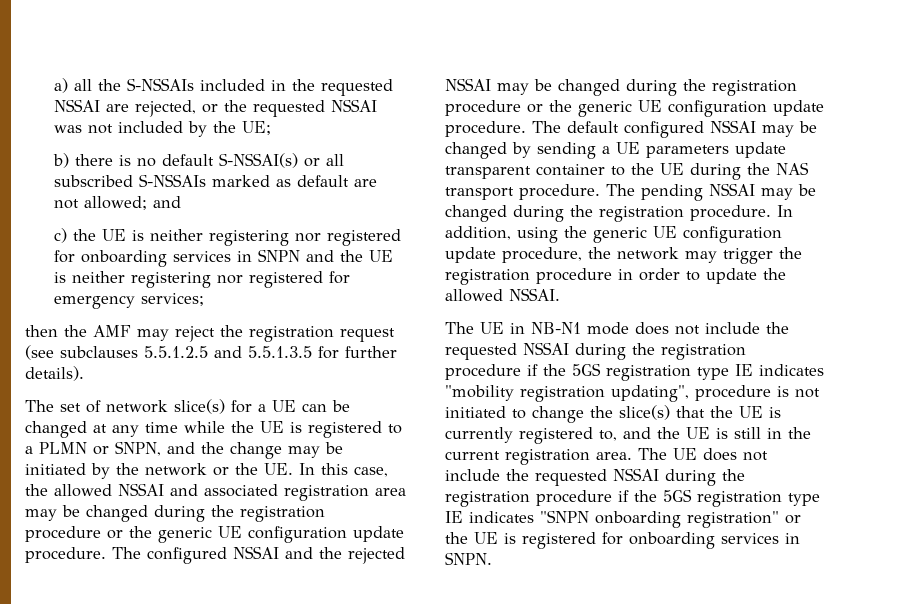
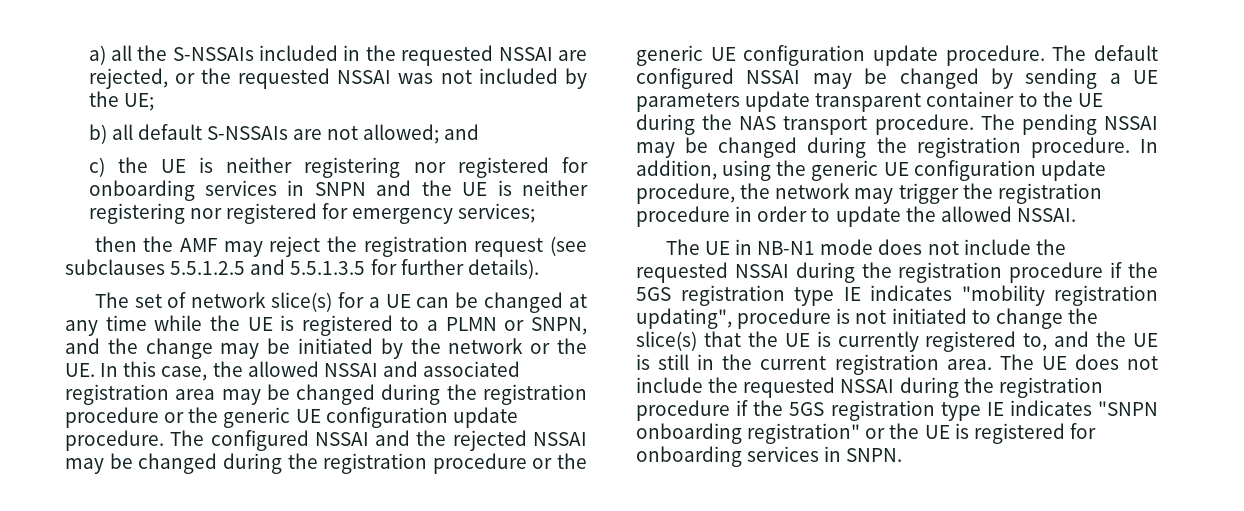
[75,153,345,168] [54,174,350,187] there is no default S-NSSAI(s) or all subscribed S-NSSAIs marked as default -> [111,124,288,140] all default S-NSSAIs

